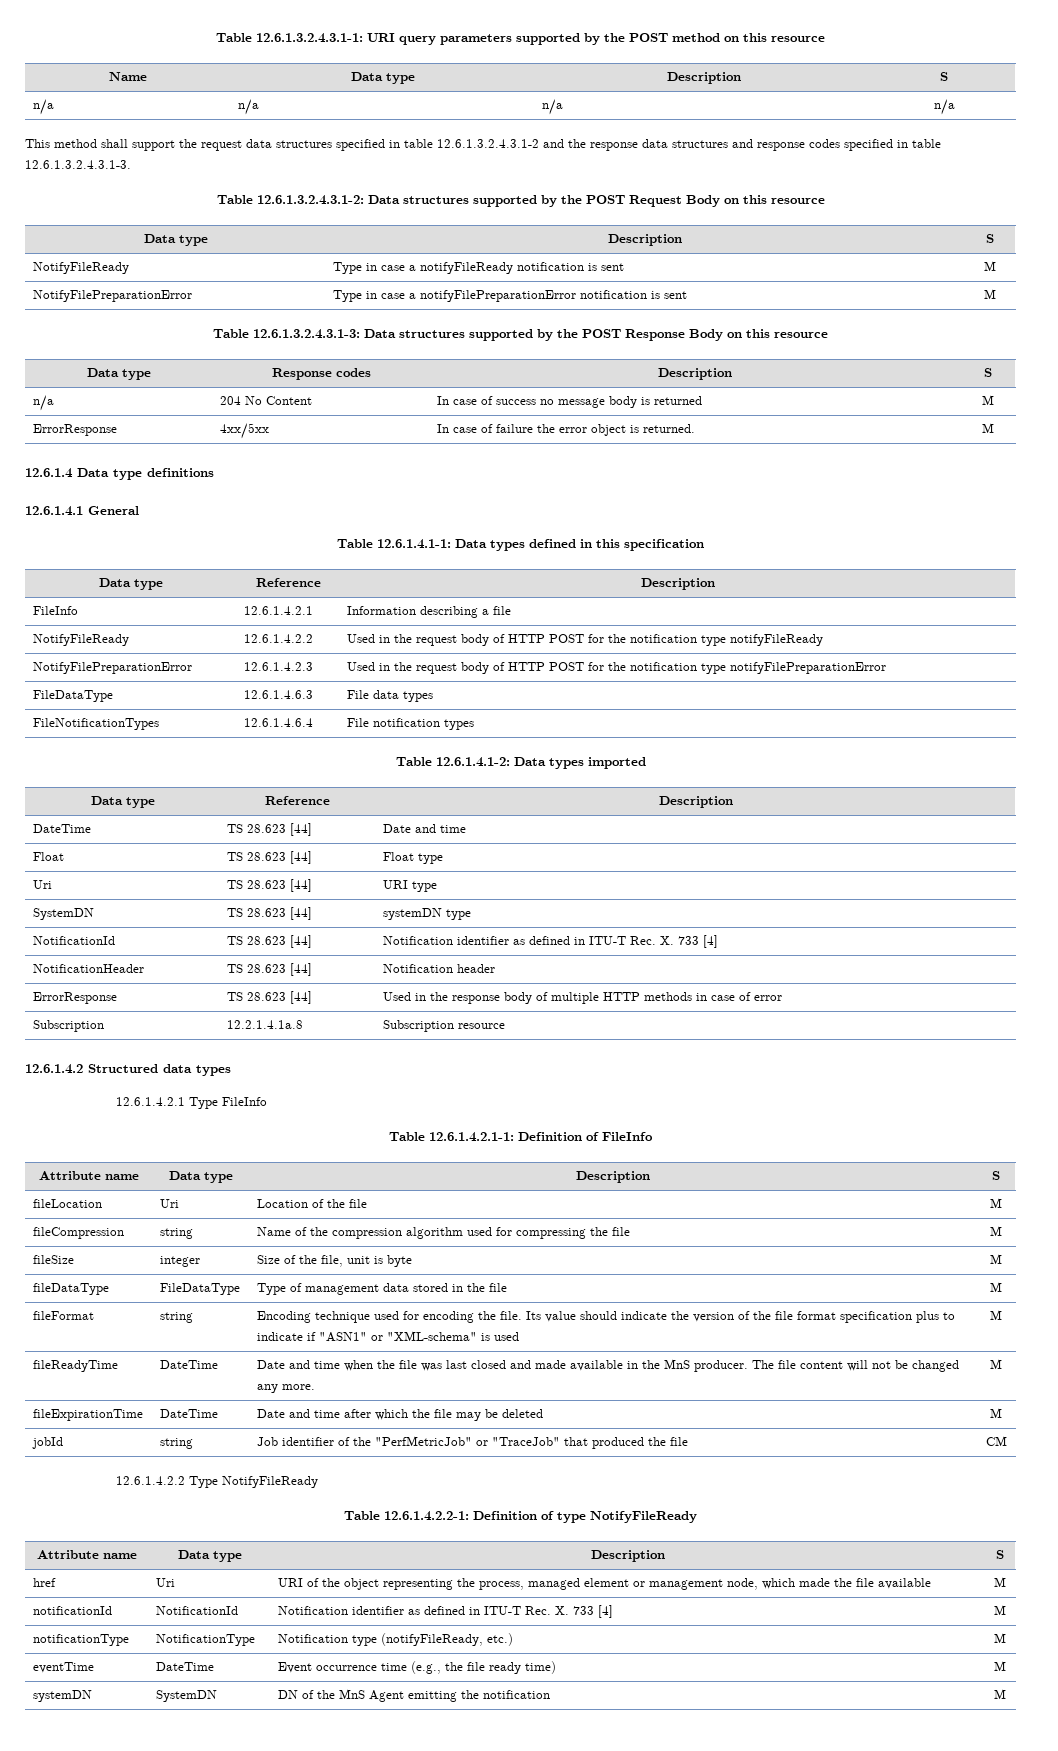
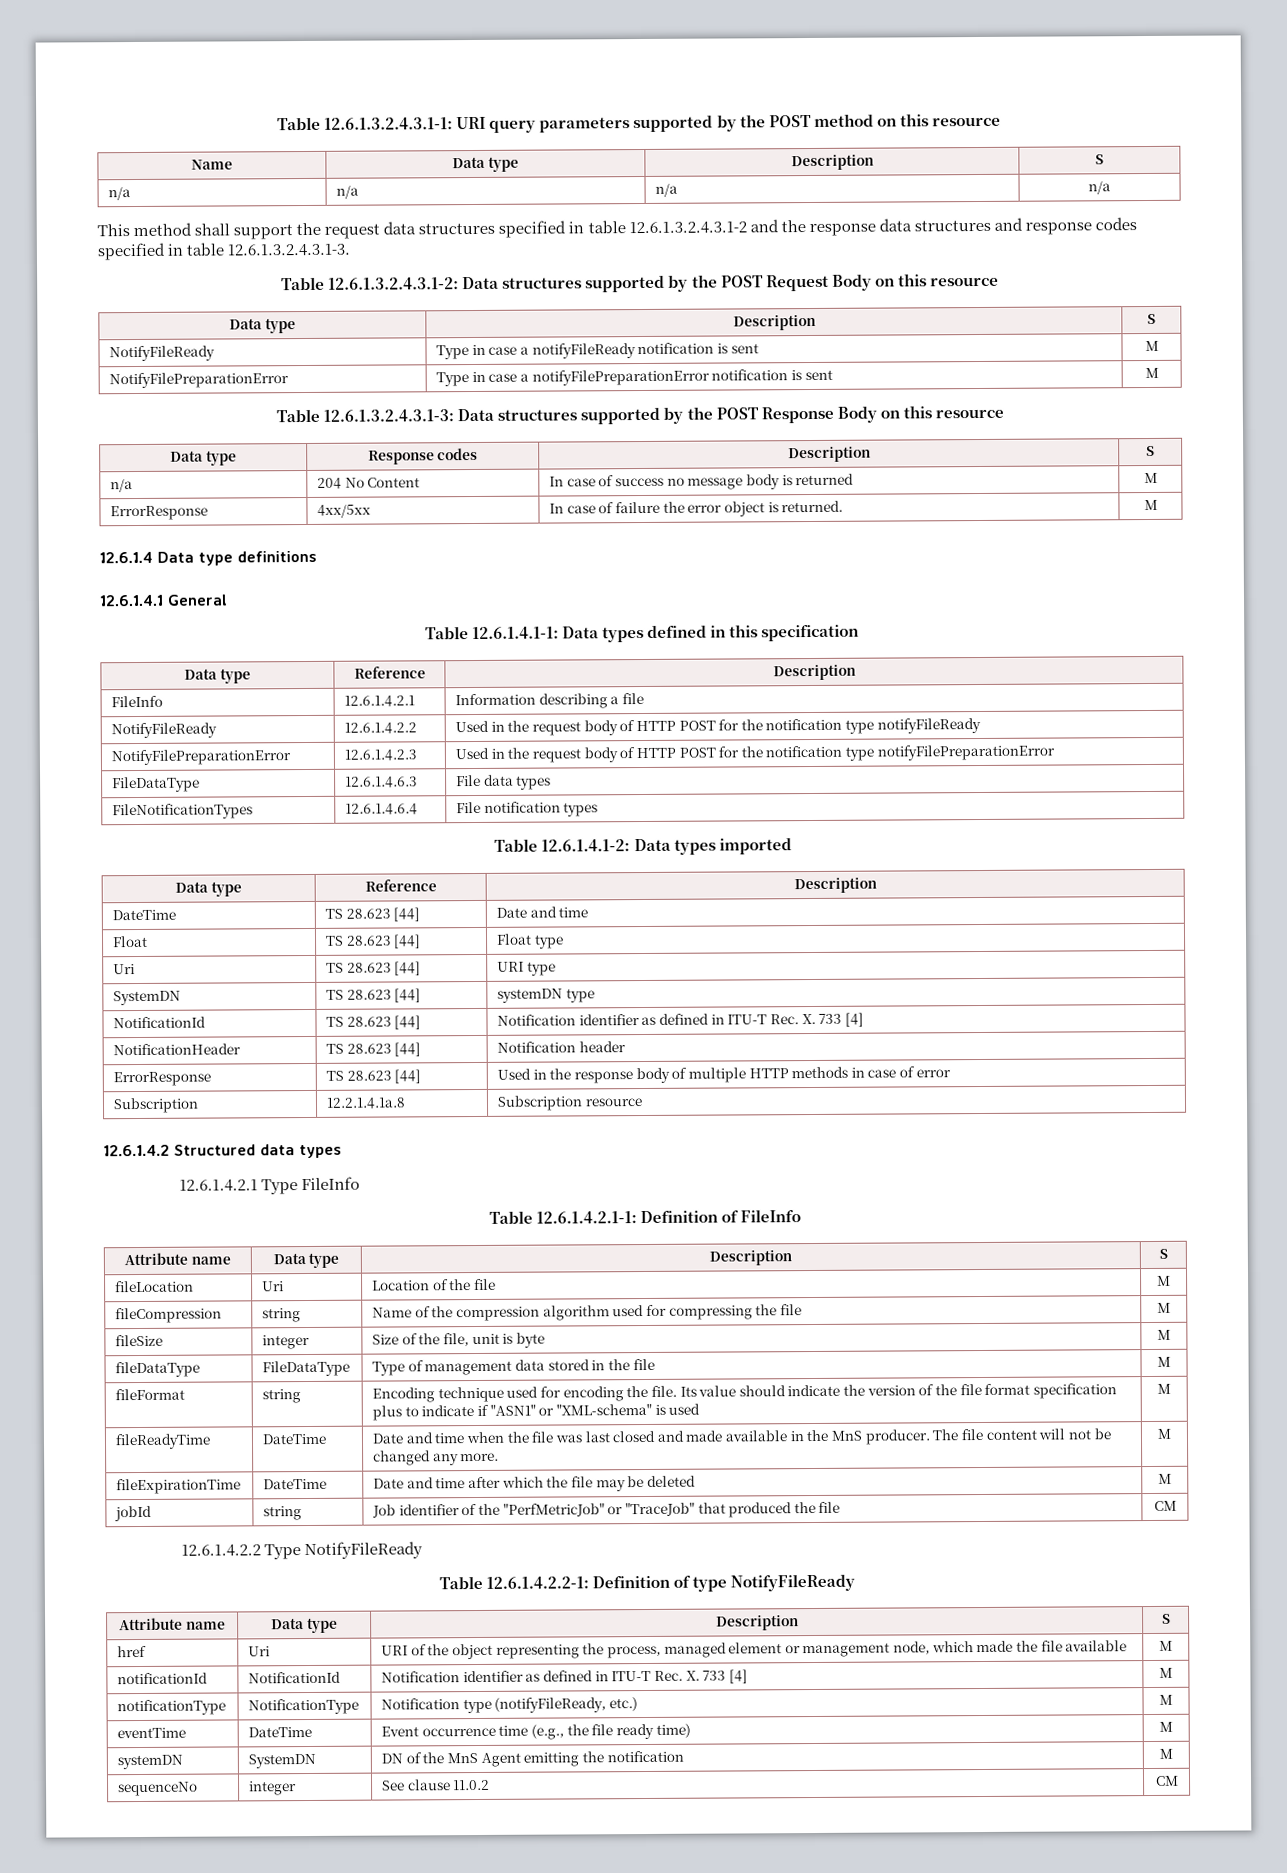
(1006, 1694) none -> [118,1781,199,1797] [249,1781,298,1796] [382,1779,491,1791] [1154,1775,1179,1786] // sequenceNo | integer | See clause 11.0.2 | CM

